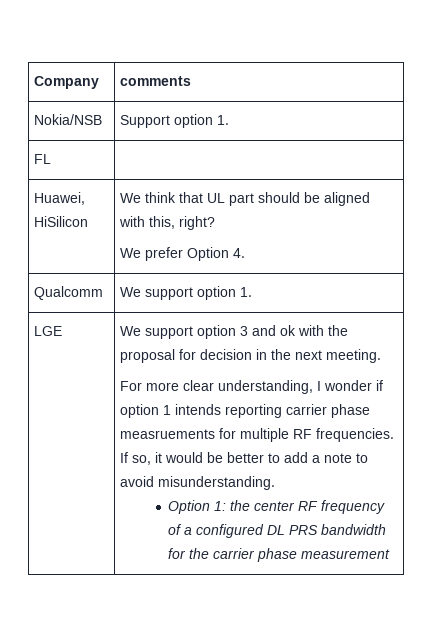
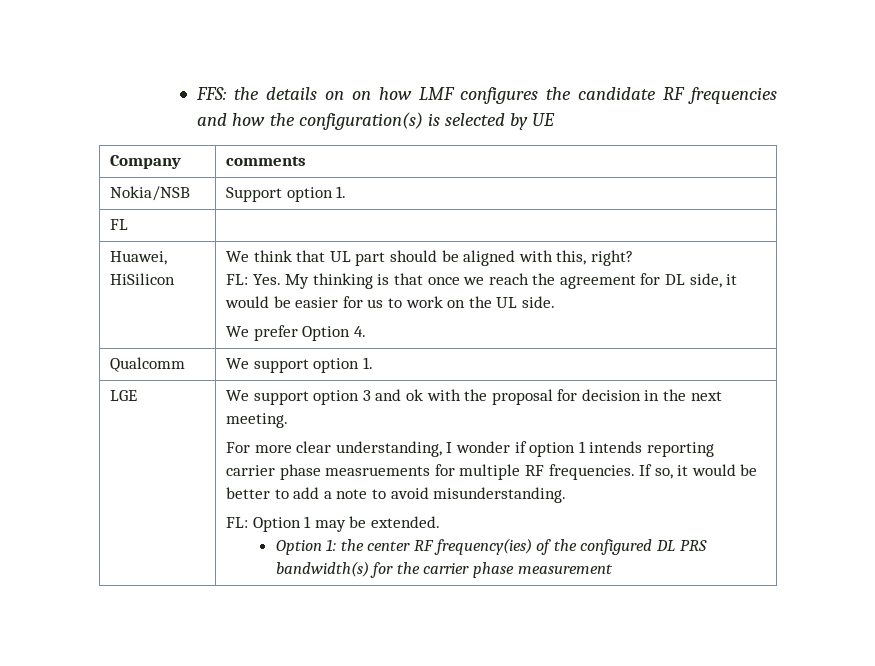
(34, 82) none -> [196,87,777,104] [197,112,556,130] FFS: the details on on how LMF configures the candidate RF frequencies and how the configuration(s) is selected by UE //
(216, 223) none -> [225,273,738,289] [224,296,555,308] // FL: Yes. My thinking is that once we reach the agreement for DL side, it would be easier for us to work on the UL side.
(276, 483) none -> [225,516,440,532] // FL: Option 1 may be extended.
[321,500,386,514] [168,524,193,535] frequency of a -> [433,538,577,555] frequency(ies) of the
[321,524,387,535] bandwidth -> [275,561,369,577] bandwidth(s)

